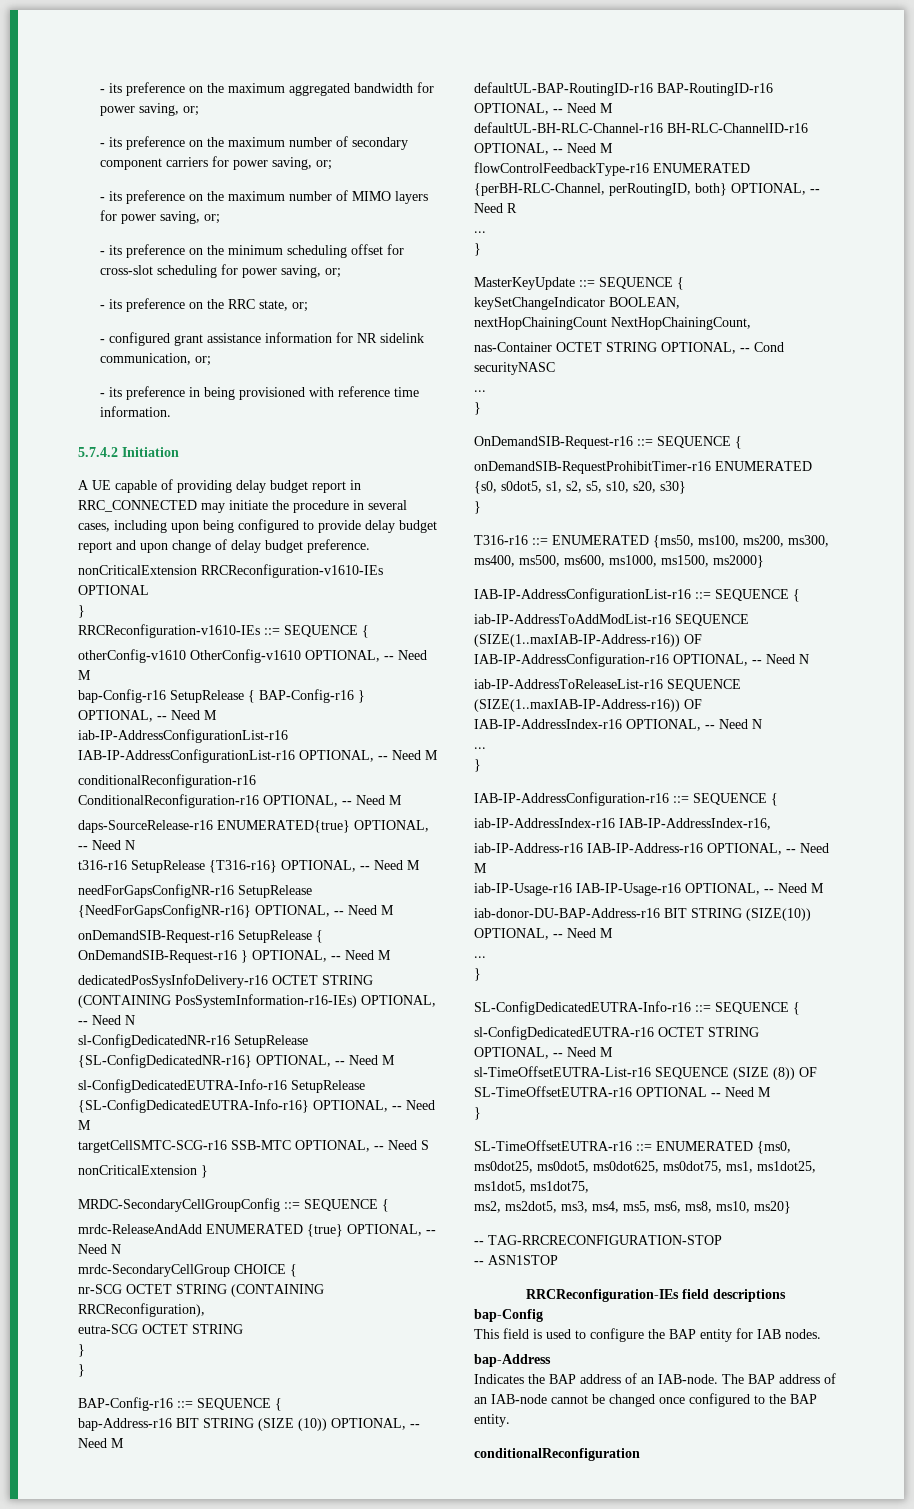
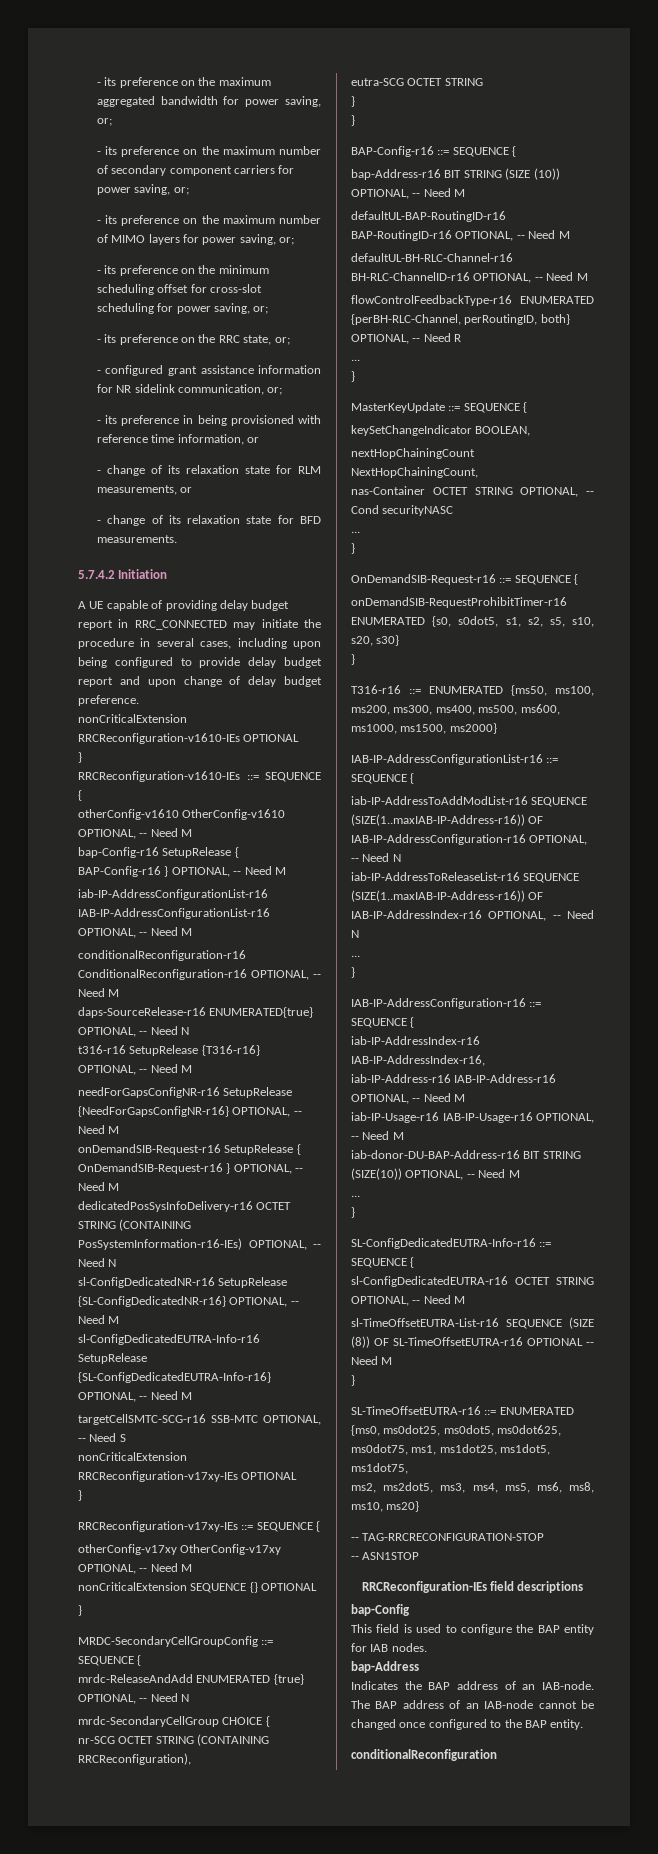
[99,406,171,417] information. -> [177,434,260,445] [96,465,321,476] [96,485,193,495] [96,515,321,526] [96,535,177,543] information, or // - change of its relaxation state for RLM measurements, or // - change of its relaxation state for BFD measurements.
(197, 1170) none -> [78,1471,298,1482] [78,1490,82,1501] [78,1521,321,1532] [78,1544,282,1555] [78,1563,193,1574] [78,1582,318,1593] RRCReconfiguration-v17xy-IEs OPTIONAL // } // RRCReconfiguration-v17xy-IEs ::= SEQUENCE { // otherConfig-v17xy OtherConfig-v17xy OPTIONAL, -- Need M // nonCriticalExtension SEQUENCE {} OPTIONAL //

